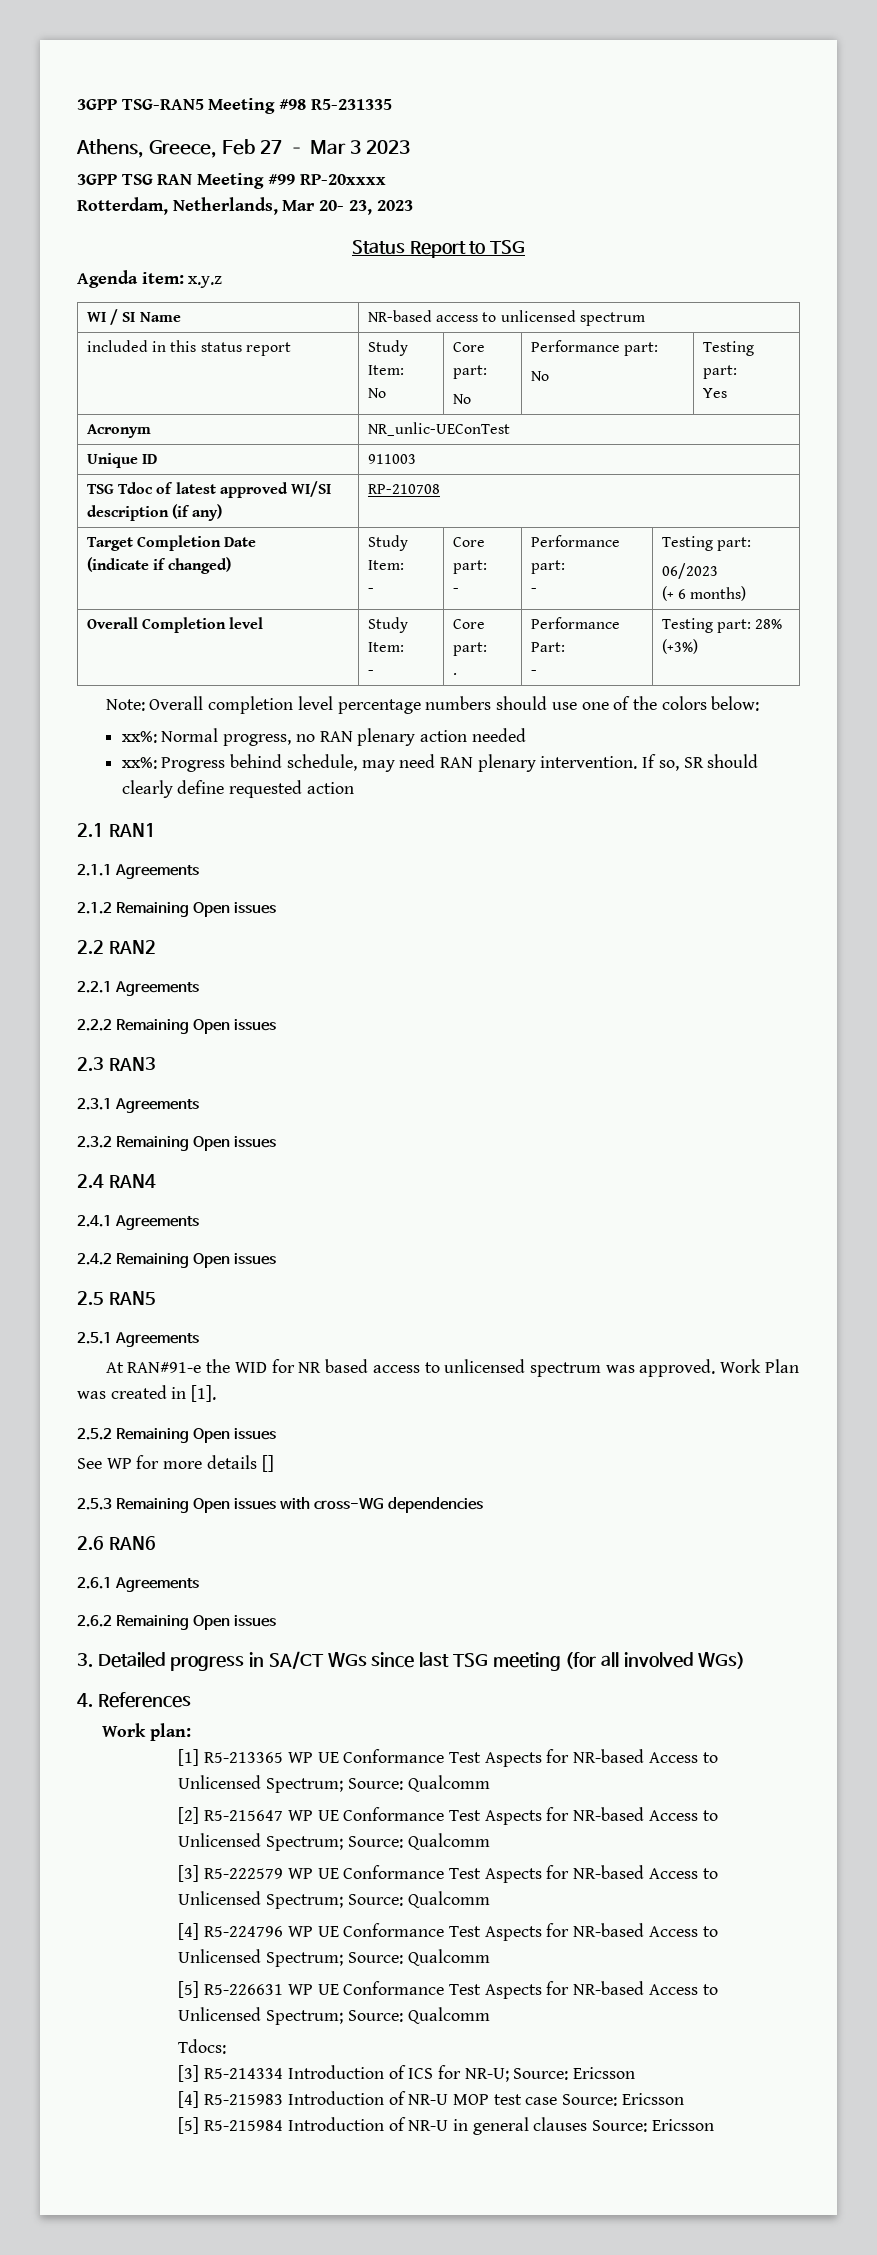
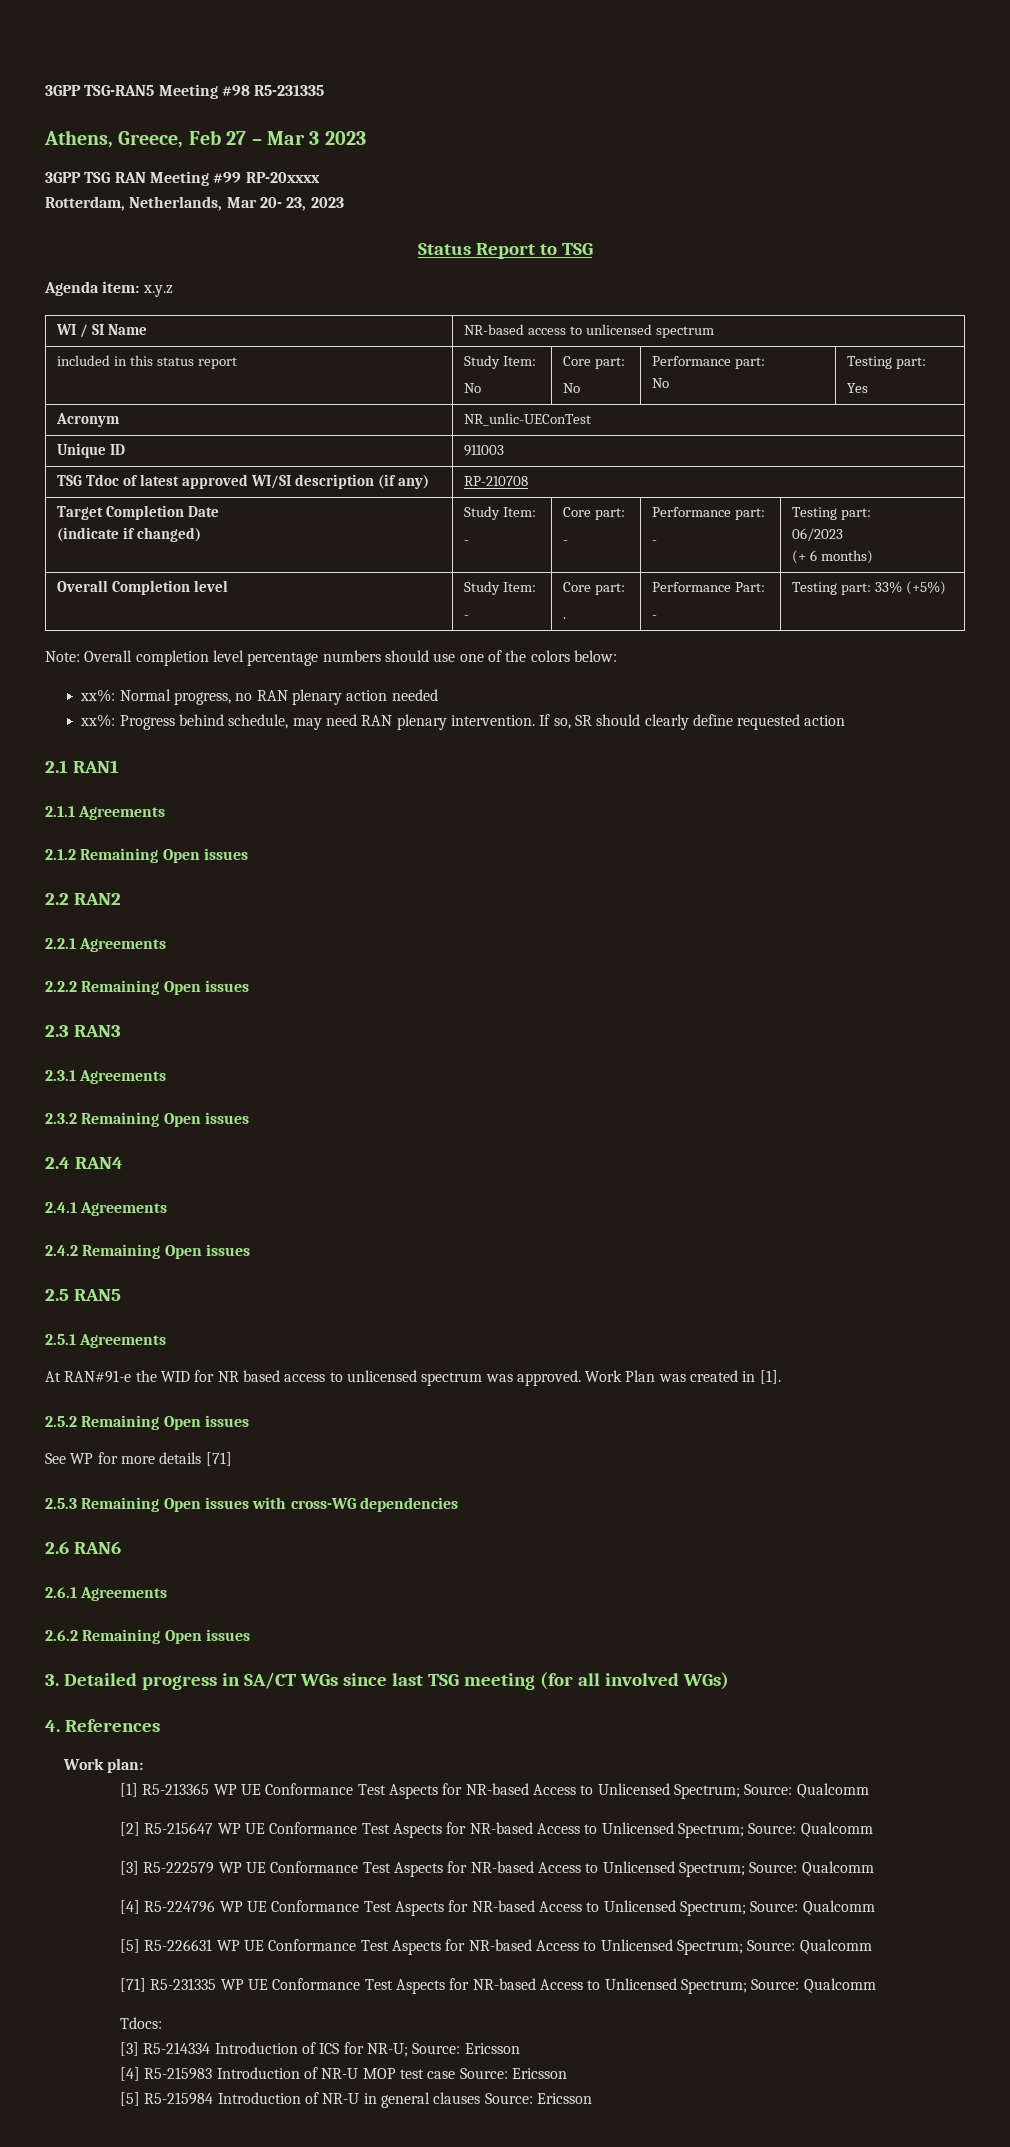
[755,619,783,629] [661,639,698,654] 28% (+3%) -> [875,581,947,595] 33% (+5%)
[261,1455,274,1472] [] -> [205,1452,232,1466] [71]
(490, 2015) none -> [120,1978,876,1994] // [71] R5-231335 WP UE Conformance Test Aspects for NR-based Access to Unlicensed Spectrum; Source: Qualcomm

